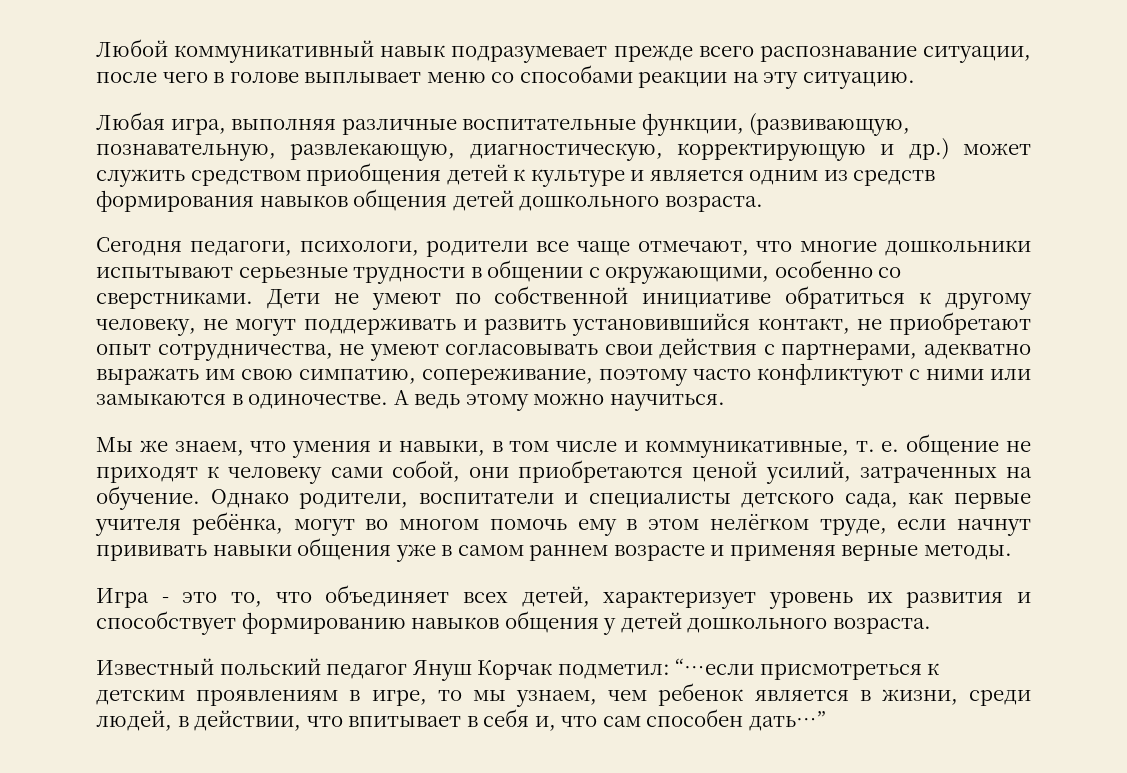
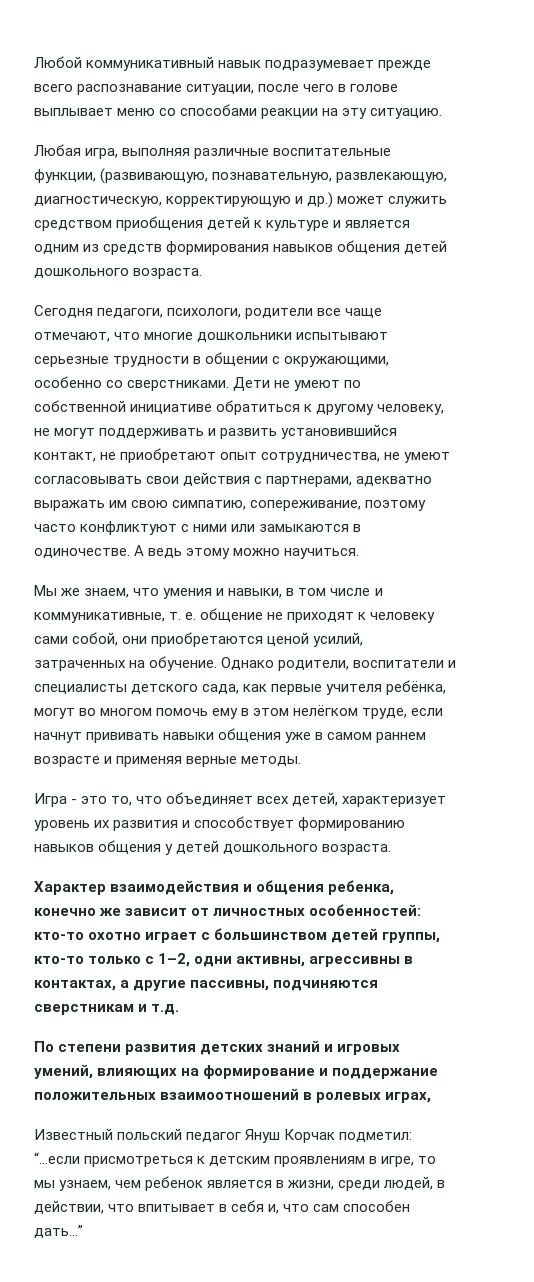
(931, 626) none -> [34,880,395,895] [34,904,422,916] [34,928,441,943] [34,953,414,967] [34,980,379,991] [34,1004,180,1015] [34,1040,401,1055] [34,1064,439,1079] [34,1088,432,1103] // Характер взаимодействия и общения ребенка, конечно же зависит от личностных особенностей: кто-то охотно играет с большинством детей группы, кто-то только с 1–2, одни активны, агрессивны в контактах, а другие пассивны, подчиняются сверстникам и т.д. // По степени развития детских знаний и игровых умений, влияющих на формирование и поддержание положительных взаимоотношений в ролевых играх,

